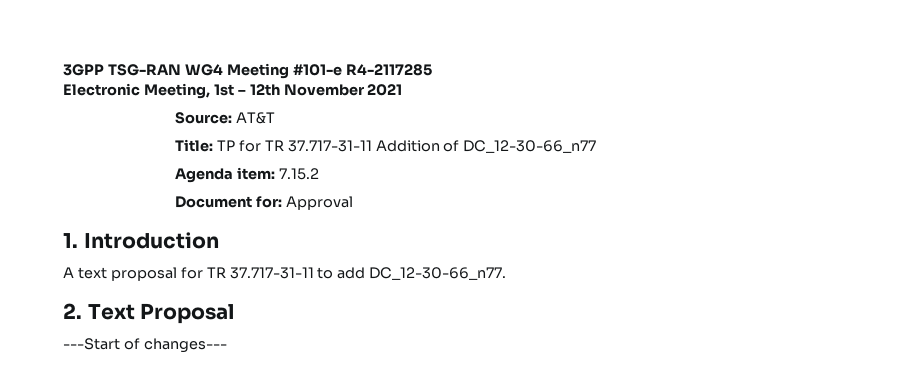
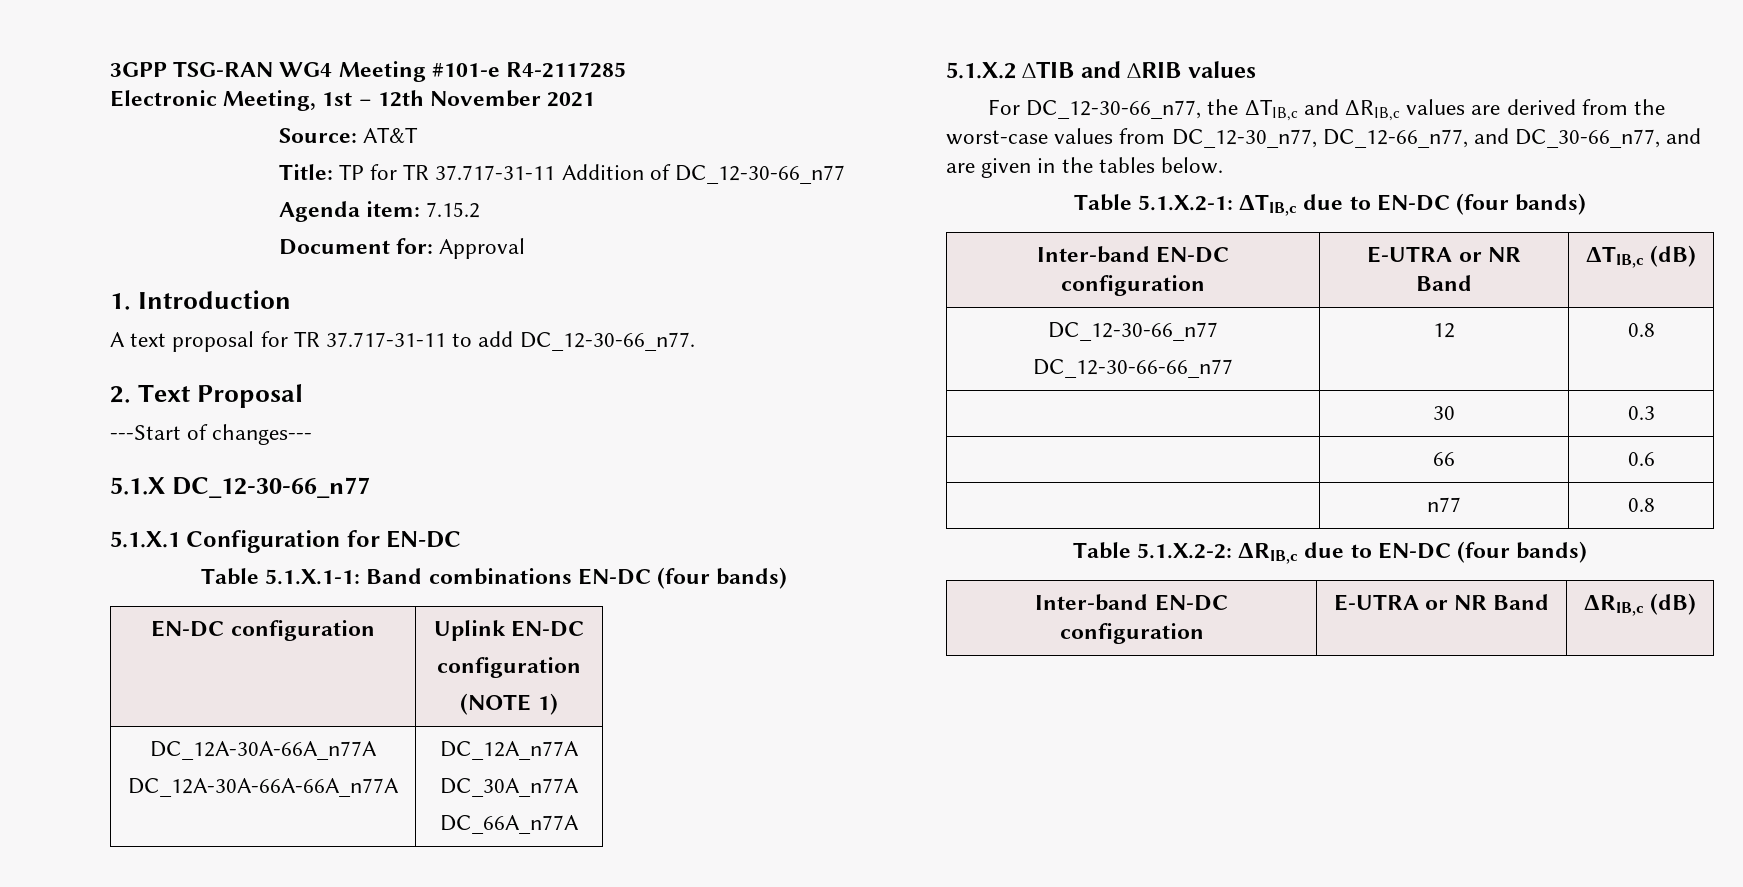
(227, 345) none -> [110,477,370,498] [110,530,462,553] [200,567,788,589] [151,620,375,641] [433,620,585,641] [437,657,581,678] [460,693,558,715] [150,741,377,760] [128,778,399,797] [440,741,579,760] [440,778,579,797] [440,815,579,834] [946,61,1256,79] [987,99,1666,121] [946,128,1702,148] [946,157,1224,178] [1073,193,1587,216] [1036,246,1230,263] [1061,275,1205,296] [1367,246,1521,263] [1416,275,1472,291] [1585,245,1697,268] [1048,322,1218,341] [1033,359,1233,378] [1433,323,1455,338] [1627,323,1655,337] [1433,406,1455,420] [1627,406,1655,420] [1433,452,1455,466] [1627,452,1655,466] [1427,497,1461,512] [1627,498,1655,512] [1072,541,1588,564] [1035,594,1228,611] [1059,623,1204,644] [1333,594,1550,611] [1583,593,1697,616] // 5.1.X DC_12-30-66_n77 // 5.1.X.1 Configuration for EN-DC // Table 5.1.X.1-1: Band combinations EN-DC (four bands) // EN-DC configuration | Uplink EN-DC // configuration // (NOTE 1) // DC_12A-30A-66A_n77A // DC_12A-30A-66A-66A_n77A | DC_12A_n77A // DC_30A_n77A // DC_66A_n77A // 5.1.X.2 ∆TIB and ∆RIB values // For DC_12-30-66_n77, the ΔTIB,c and ΔRIB,c values are derived from the worst-case values from DC_12-30_n77, DC_12-66_n77, and DC_30-66_n77, and are given in the tables below. // Table 5.1.X.2-1: ΔTIB,c due to EN-DC (four bands) // Inter-band EN-DC configuration | E-UTRA or NR Band | ΔTIB,c (dB) // DC_12-30-66_n77 // DC_12-30-66-66_n77 | 12 | 0.8 // | 30 | 0.3 // | 66 | 0.6 // | n77 | 0.8 // Table 5.1.X.2-2: ΔRIB,c due to EN-DC (four bands) // Inter-band EN-DC configuration | E-UTRA or NR Band | ΔRIB,c (dB)

